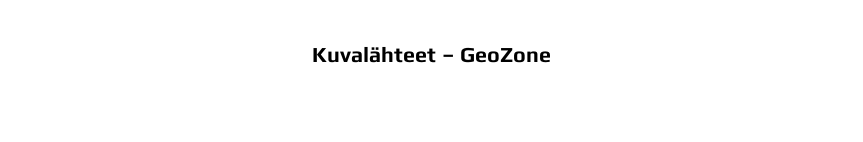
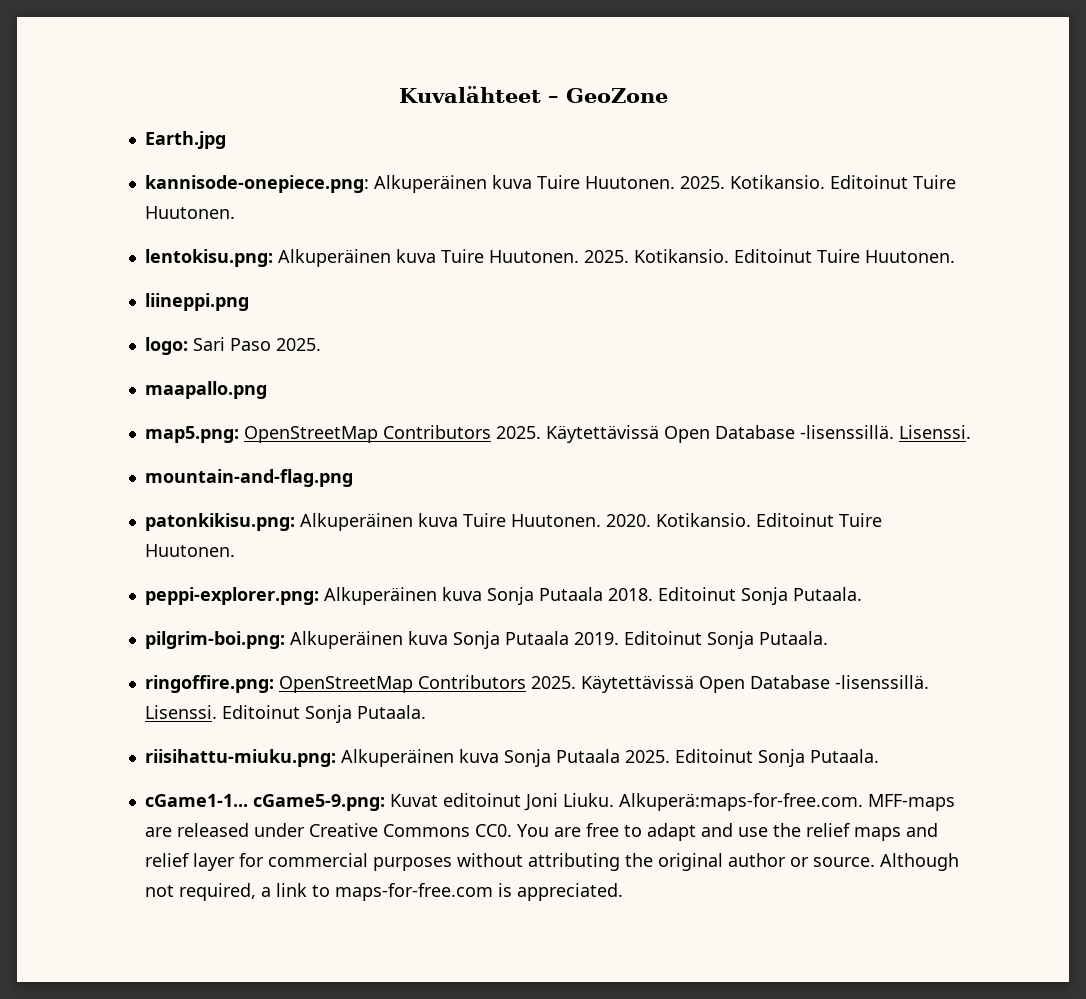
(551, 55) none -> [144,131,226,149] [144,175,956,193] [144,206,235,219] [144,249,955,267] [144,293,249,311] [144,337,321,355] [144,381,267,399] [144,425,971,443] [144,469,353,487] [144,513,882,531] [144,544,235,557] [144,587,862,605] [144,631,828,649] [144,675,929,693] [144,705,426,723] [144,749,879,767] [144,793,955,811] [144,823,938,841] [144,853,959,871] [144,883,623,901] // Earth.jpg // kannisode-onepiece.png: Alkuperäinen kuva Tuire Huutonen. 2025. Kotikansio. Editoinut Tuire Huutonen. // lentokisu.png: Alkuperäinen kuva Tuire Huutonen. 2025. Kotikansio. Editoinut Tuire Huutonen. // liineppi.png // logo: Sari Paso 2025. // maapallo.png // map5.png: OpenStreetMap Contributors 2025. Käytettävissä Open Database -lisenssillä. Lisenssi. // mountain-and-flag.png // patonkikisu.png: Alkuperäinen kuva Tuire Huutonen. 2020. Kotikansio. Editoinut Tuire Huutonen. // peppi-explorer.png: Alkuperäinen kuva Sonja Putaala 2018. Editoinut Sonja Putaala. // pilgrim-boi.png: Alkuperäinen kuva Sonja Putaala 2019. Editoinut Sonja Putaala. // ringoffire.png: OpenStreetMap Contributors 2025. Käytettävissä Open Database -lisenssillä. Lisenssi. Editoinut Sonja Putaala. // riisihattu-miuku.png: Alkuperäinen kuva Sonja Putaala 2025. Editoinut Sonja Putaala. // cGame1-1... cGame5-9.png: Kuvat editoinut Joni Liuku. Alkuperä:maps-for-free.com. MFF-maps are released under Creative Commons CC0. You are free to adapt and use the relief maps and relief layer for commercial purposes without attributing the original author or source. Although not required, a link to maps-for-free.com is appreciated.

